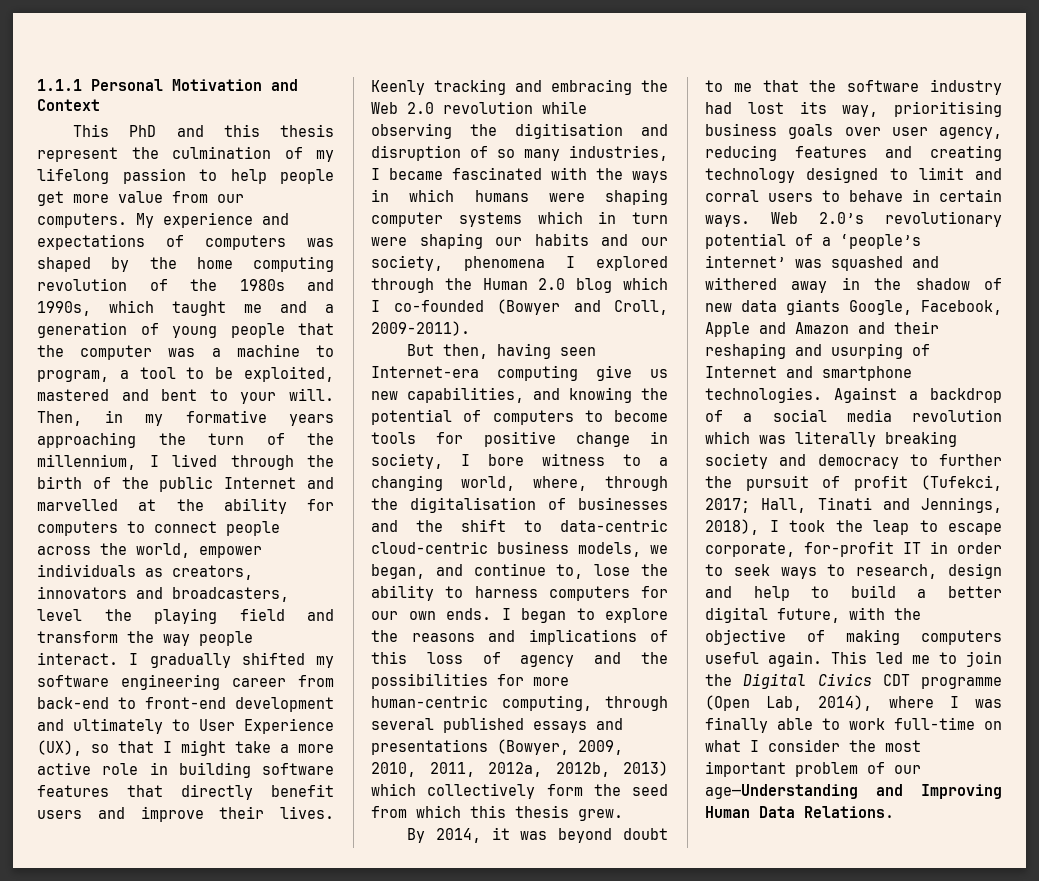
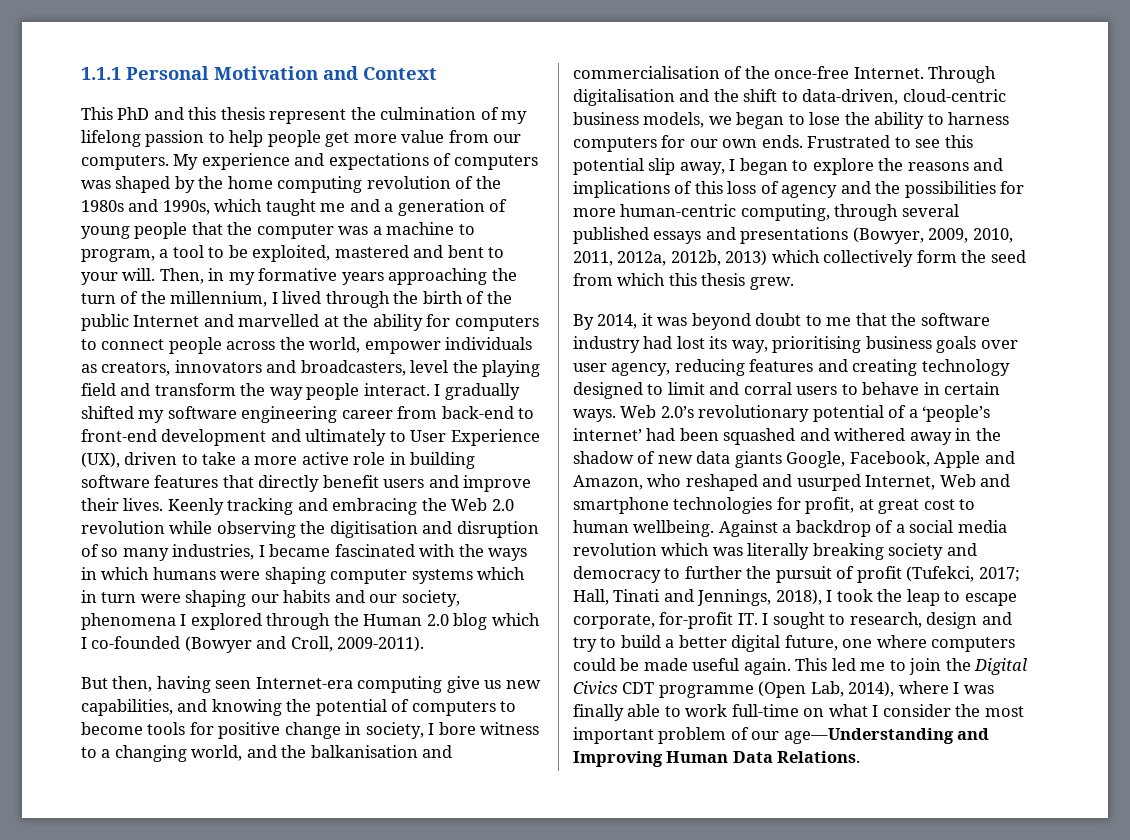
[91,740,226,756] so that I might -> [124,452,198,465] driven to
[533,476,668,491] [371,497,668,513] where, through the digitalisation of businesses -> [246,745,453,758] [573,66,997,83] [573,89,675,106] and the balkanisation and commercialisation of the once-free Internet. Through digitalisation
[560,519,668,532] data-centric -> [802,89,899,105] data-driven,
[371,563,584,579] began, and continue to, -> [736,112,805,129] began to
(491, 614) none -> [807,135,973,148] [573,158,725,175] Frustrated to see this potential slip away,
[795,259,822,268] was -> [646,428,719,441] had been
[795,321,939,334] [705,343,930,359] [705,366,912,381] [705,387,822,403] Amazon and their reshaping and usurping of Internet and smartphone technologies. -> [573,474,1011,491] [573,497,976,514] [573,520,715,537] Amazon, who reshaped and usurped Internet, Web and smartphone technologies for profit, at great cost to human wellbeing.
[903,541,1002,554] [705,564,817,579] IT in order to seek ways -> [737,612,825,629] IT. I sought
[753,586,790,601] help -> [573,637,597,652] try
[849,607,921,620] [705,629,1002,645] with the objective of making computers -> [842,635,1016,652] [573,658,688,671] one where computers could be made

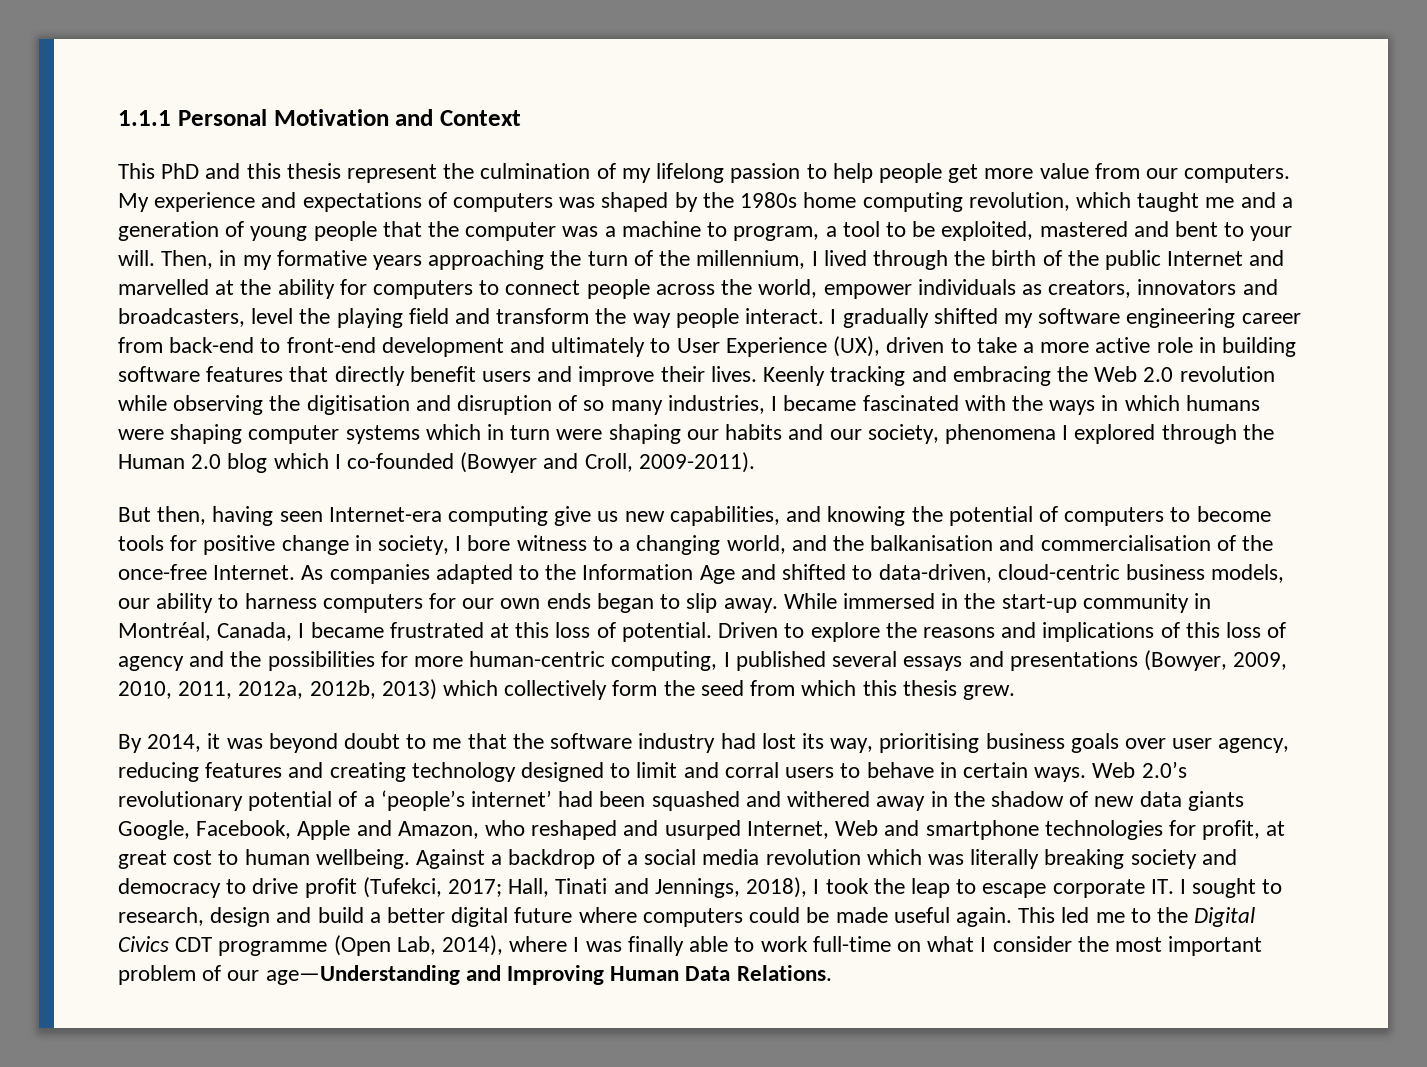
(224, 182) none -> [740,192,798,208] 1980s
[366,176,501,189] [81,199,210,215] revolution of the 1980s and 1990s, -> [968,192,1070,211] revolution,
[928,66,997,83] [573,89,778,106] Through digitalisation and the shift -> [301,564,847,584] As companies adapted to the Information Age and shifted
[708,112,870,129] we began to lose the -> [118,598,150,609] our
[761,135,973,148] [573,158,788,175] ends. Frustrated to see this potential slip away, I began -> [546,593,1211,613] [118,622,779,642] ends began to slip away. While immersed in the start-up community in Montréal, Canada, I became frustrated at this loss of potential. Driven
[834,204,959,221] [573,227,649,244] through several published -> [723,651,898,671] I published several
[684,566,855,583] further the pursuit of -> [252,878,299,894] drive
[573,612,734,629] corporate, for-profit -> [1052,879,1145,898] corporate
[573,637,617,652] try to -> (312, 915) none
[784,635,873,651] future, one -> [514,907,573,923] future
[909,658,942,675] join -> (1151, 915) none

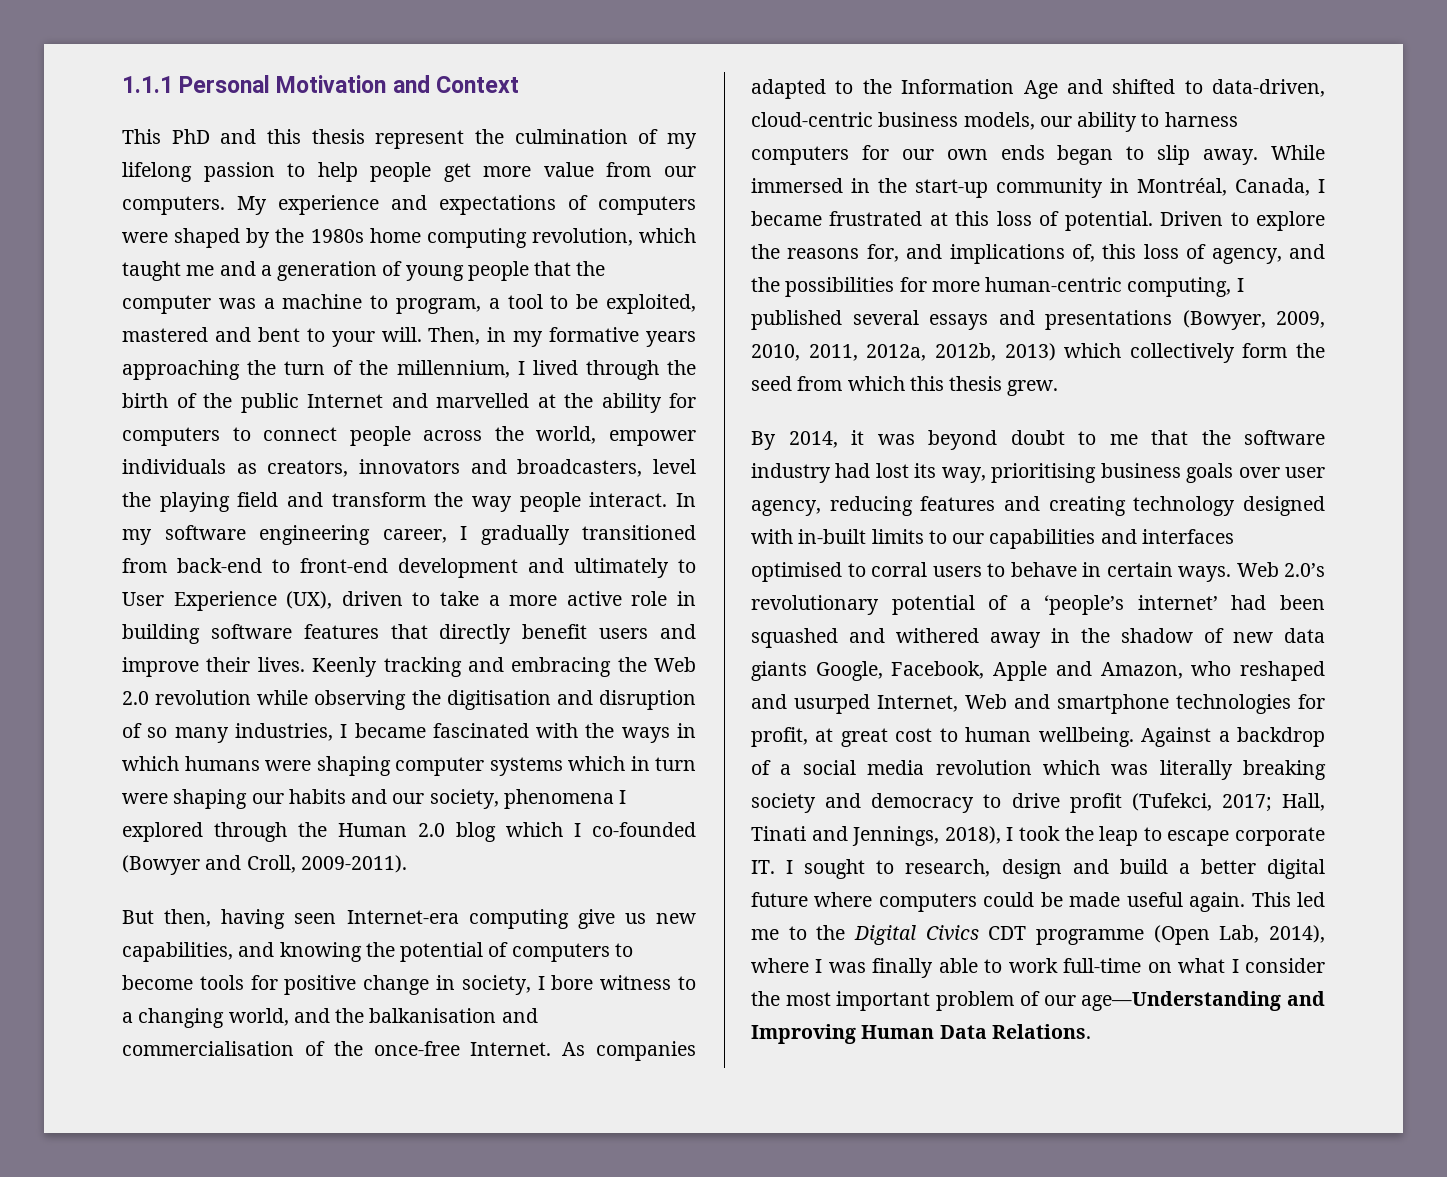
[559,197,596,208] was -> [122,232,168,243] were
[830,308,1301,328] I gradually shifted my software engineering career -> [676,493,696,507] [122,525,696,545] In my software engineering career, I gradually transitioned
(995, 632) none -> [866,244,899,262] for,
[1160,622,1287,638] [118,656,184,671] of this loss of agency -> [1072,244,1282,264] of, this loss of agency,
[610,762,719,778] to limit and -> [751,529,1234,549] [751,562,866,582] with in-built limits to our capabilities and interfaces optimised to

